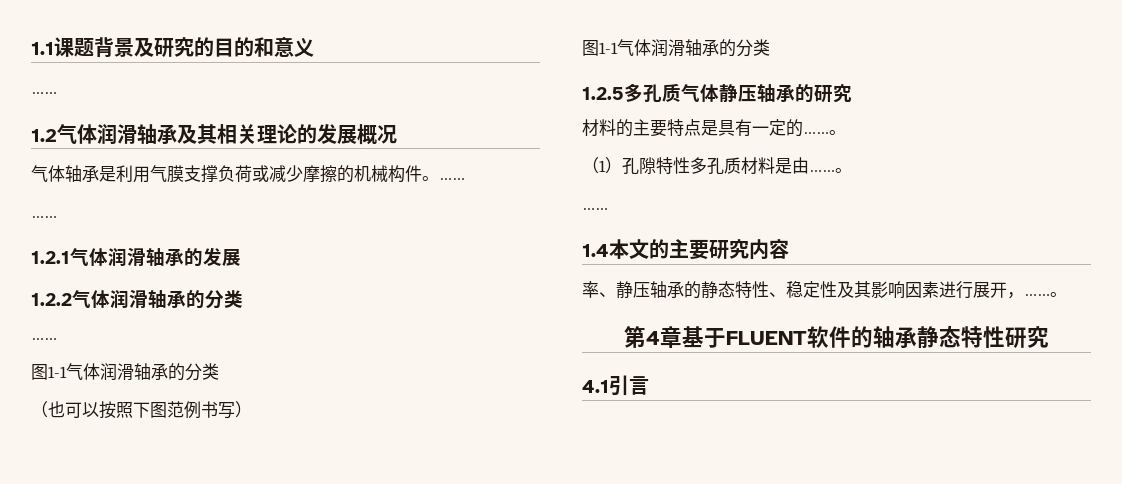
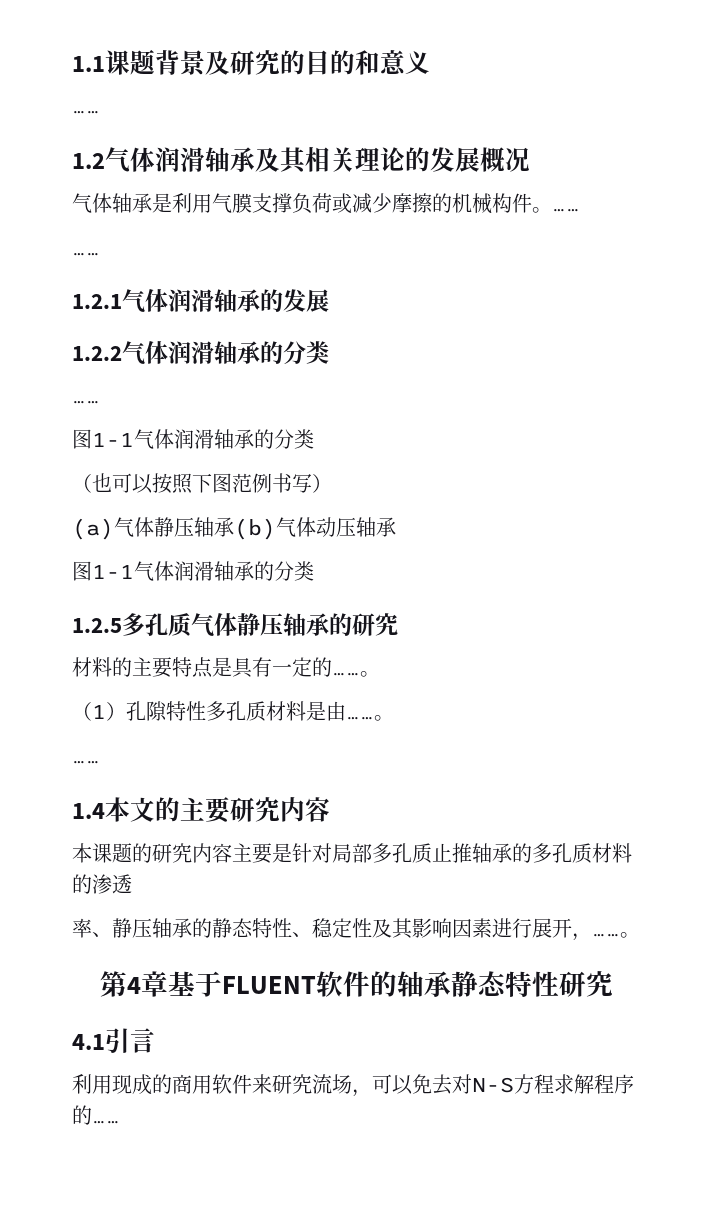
(252, 409) none -> [72,517,396,540] // (a)气体静压轴承(b)气体动压轴承
(789, 249) none -> [72,843,632,864] [72,874,132,894] // 本课题的研究内容主要是针对局部多孔质止推轴承的多孔质材料的渗透
(649, 385) none -> [72,1074,634,1097] [72,1105,120,1125] // 利用现成的商用软件来研究流场，可以免去对N-S方程求解程序的……

